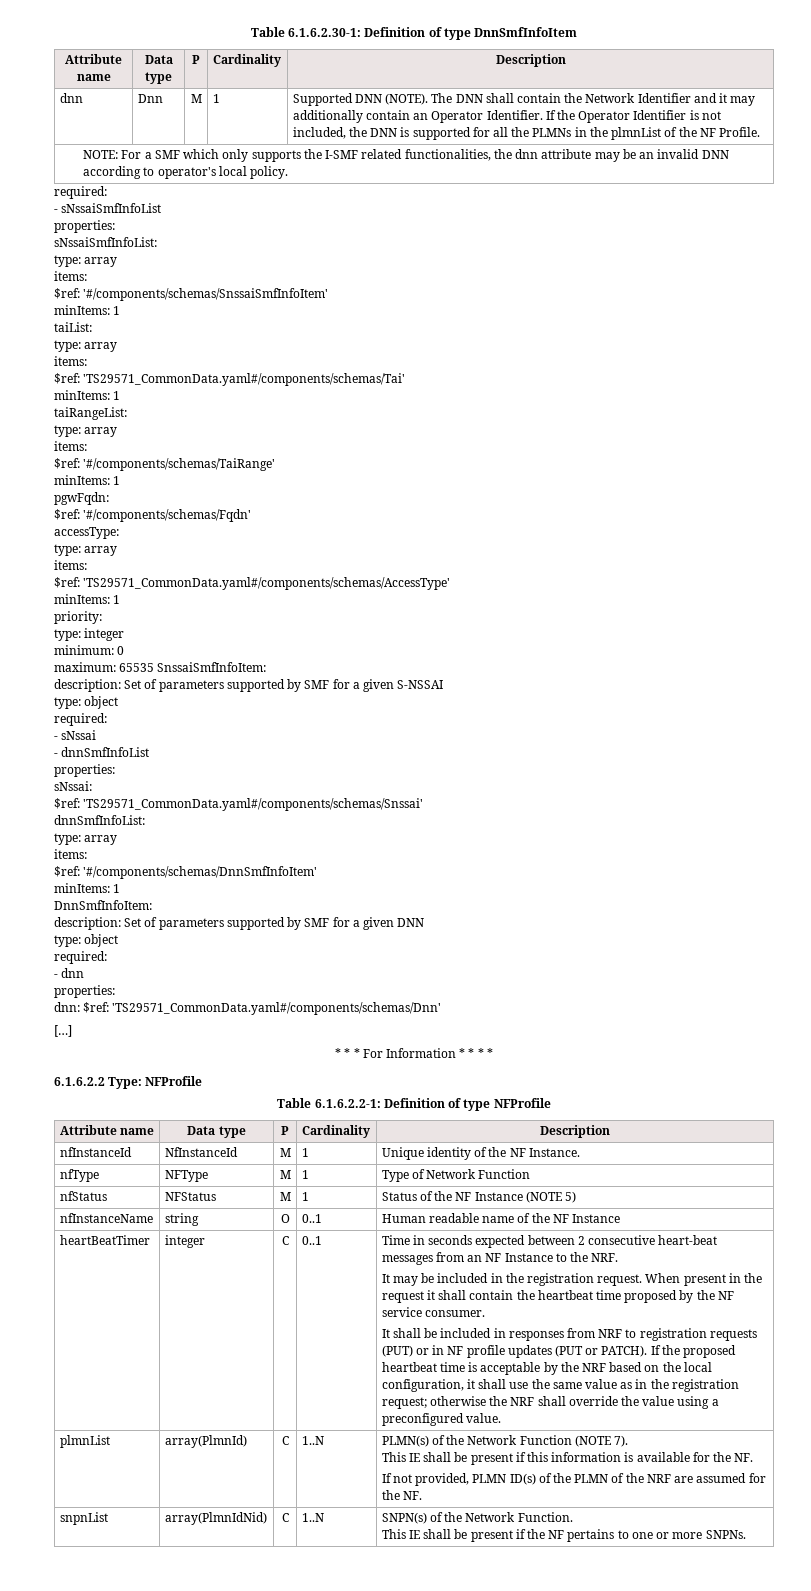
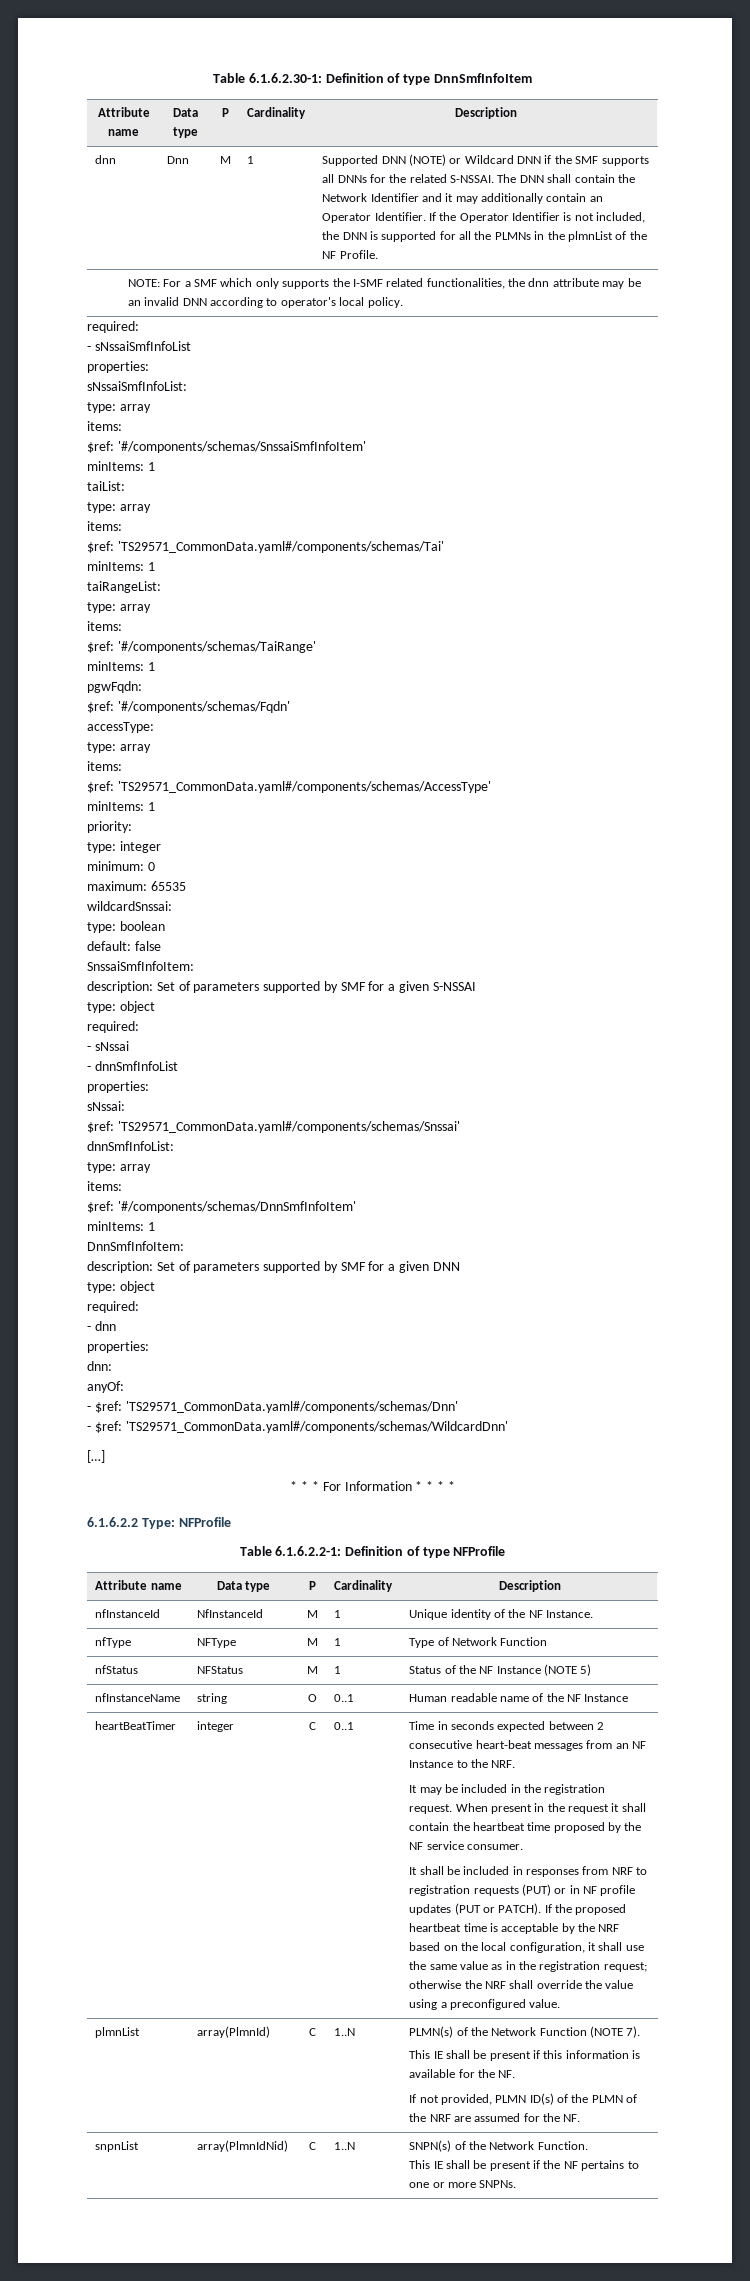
[385,93,429,105] (NOTE). -> [408,154,649,166] [322,174,495,183] (NOTE) or Wildcard DNN if the SMF supports all DNNs for the related S-NSSAI.
(155, 667) none -> [87,901,172,911] [87,921,165,933] [87,941,161,951] // wildcardSnssai: // type: boolean // default: false //
(80, 1007) none -> [87,1381,124,1393] [87,1406,91,1411] // anyOf: // -
(442, 1008) none -> [87,1421,508,1433] // - $ref: 'TS29571_CommonData.yaml#/components/schemas/WildcardDnn'

